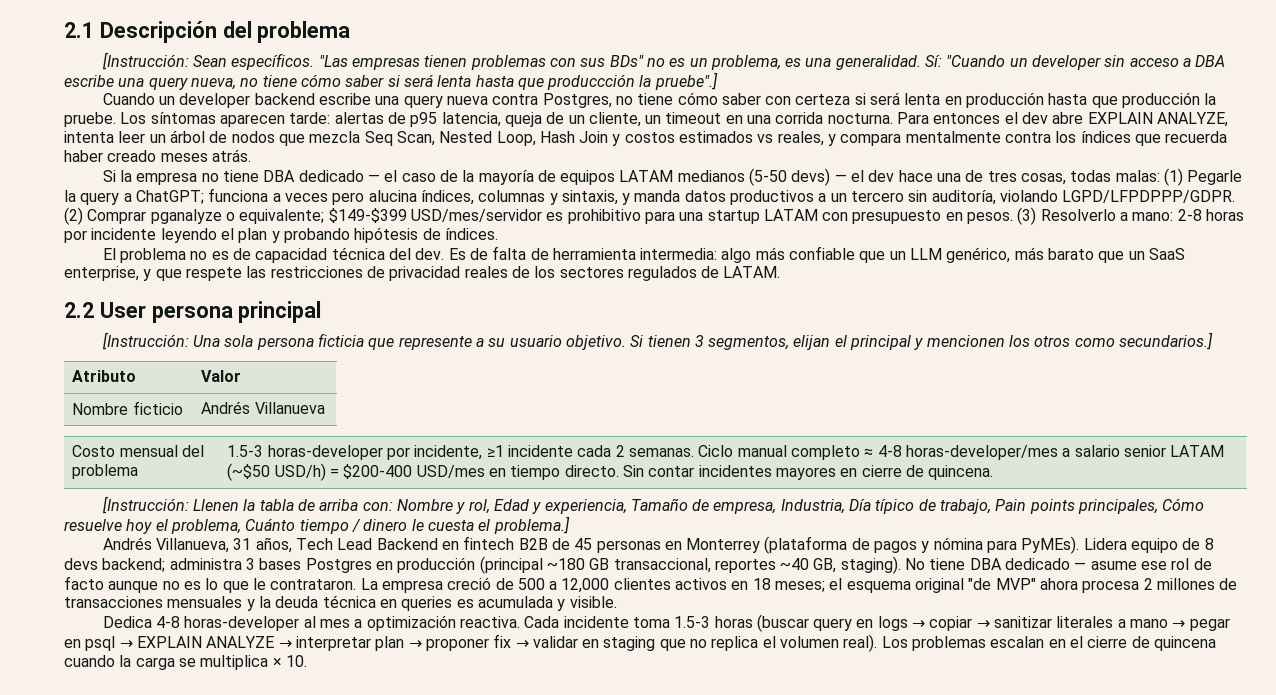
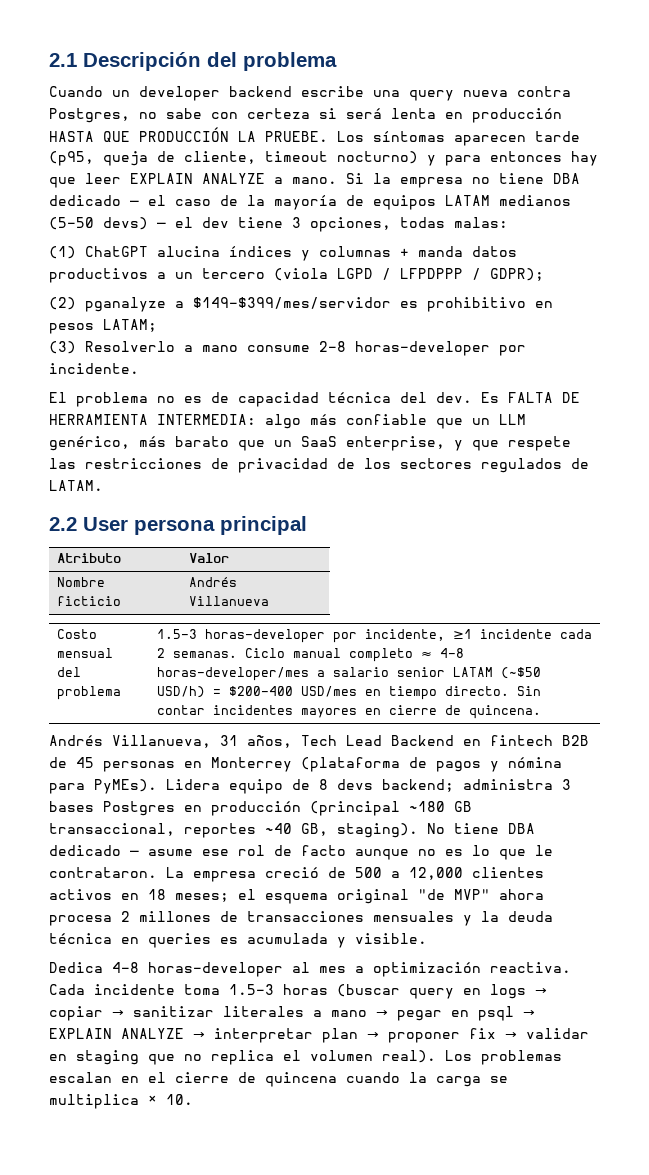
[101,52,1226,70] [64,72,718,90] // [Instrucción: Sean específicos. "Las empresas tienen problemas con sus BDs" no es un problema, es una generalidad. Sí: "Cuando un developer sin acceso a DBA escribe una query nueva, no tiene cómo saber si será lenta hasta que produccción la pruebe".] -> (337, 61) none
[637,92,761,105] tiene cómo saber -> [166,108,202,119] sabe
[1048,92,1217,108] [64,112,1229,127] [64,130,1228,146] [64,149,251,162] hasta que producción la pruebe. Los síntomas aparecen tarde: alertas de p95 latencia, queja de un cliente, un timeout en una corrida nocturna. Para entonces el dev abre EXPLAIN ANALYZE, intenta leer un árbol de nodos que mezcla Seq Scan, Nested Loop, Hash Join y costos estimados vs reales, y compara mentalmente contra los índices que recuerda haber creado meses atrás. // -> [49,127,580,146] [49,151,598,166] [49,173,337,188] HASTA QUE PRODUCCIÓN LA PRUEBE. Los síntomas aparecen tarde (p95, queja de cliente, timeout nocturno) y para entonces hay que leer EXPLAIN ANALYZE a mano.
[898,168,1243,186] [64,188,631,205] hace una de tres cosas, todas malas: (1) Pegarle la query a ChatGPT; funciona a veces pero alucina índices, columnas y sintaxis, y -> [238,217,508,232] [49,246,409,261] tiene 3 opciones, todas malas: // (1) ChatGPT alucina índices y columnas +
[908,190,1236,205] [64,207,1245,225] [64,227,498,243] sin auditoría, violando LGPD/LFPDPPP/GDPR. (2) Comprar pganalyze o equivalente; $149-$399 USD/mes/servidor es prohibitivo para una startup LATAM con presupuesto en pesos. (3) Resolverlo a mano: 2-8 horas por incidente leyendo el plan y probando hipótesis de índices. -> [274,268,544,281] [49,297,553,312] [49,319,157,334] [49,341,526,356] [49,363,139,374] (viola LGPD / LFPDPPP / GDPR); // (2) pganalyze a $149-$399/mes/servidor es prohibitivo en pesos LATAM; // (3) Resolverlo a mano consume 2-8 horas-developer por incidente.
[469,246,718,260] de falta de herramienta intermedia: -> [508,392,580,403] [49,414,256,425] FALTA DE HERRAMIENTA INTERMEDIA:
[464,266,508,278] reales -> (328, 465) none
[101,332,1214,350] // [Instrucción: Una sola persona ficticia que represente a su usuario objetivo. Si tienen 3 segmentos, elijan el principal y mencionen los otros como secundarios.] -> (307, 525) none
[101,496,1205,514] [64,516,570,534] // [Instrucción: Llenen la tabla de arriba con: Nombre y rol, Edad y experiencia, Tamaño de empresa, Industria, Día típico de trabajo, Pain points principales, Cómo resuelve hoy el problema, Cuánto tiempo / dinero le cuesta el problema.] -> (541, 712) none

